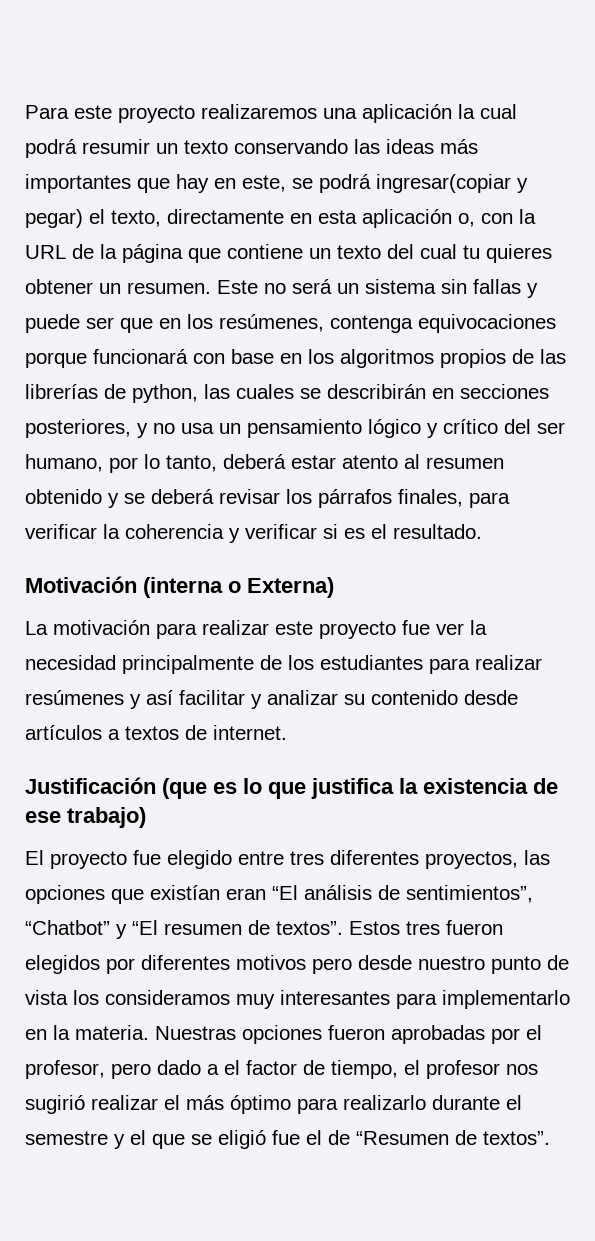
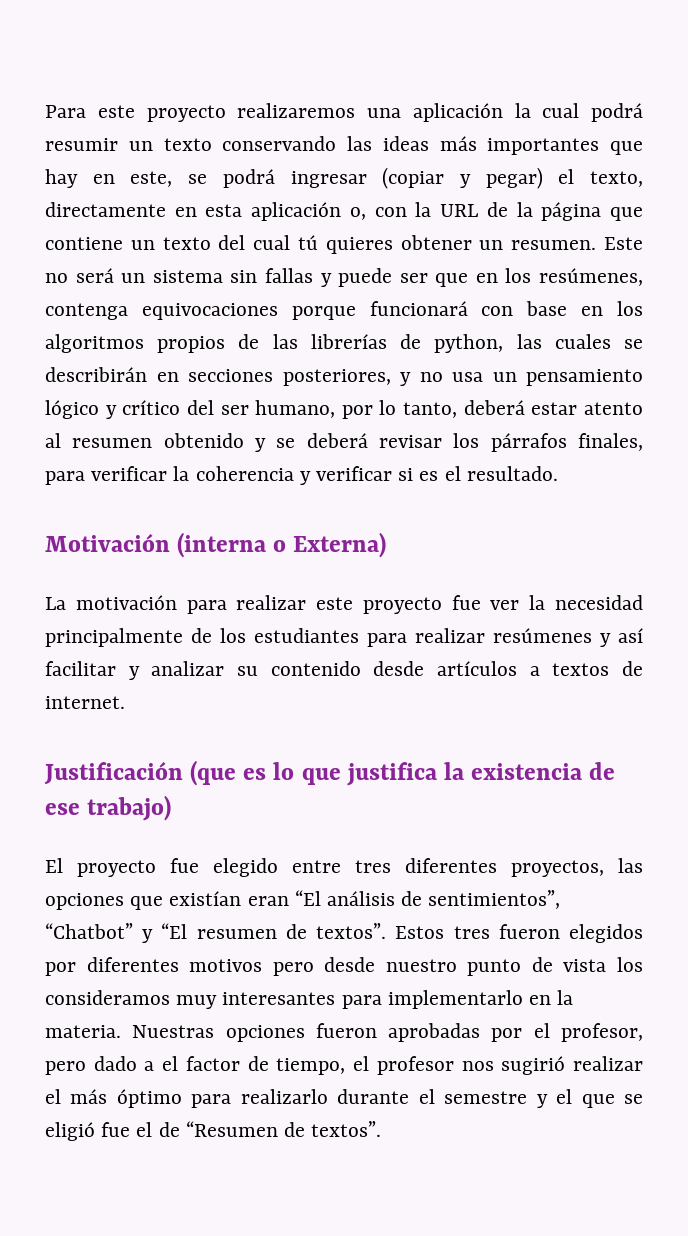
[376,174,511,193] ingresar(copiar -> [290,167,445,189] ingresar (copiar
[463,245,480,259] tu -> [298,235,318,250] tú

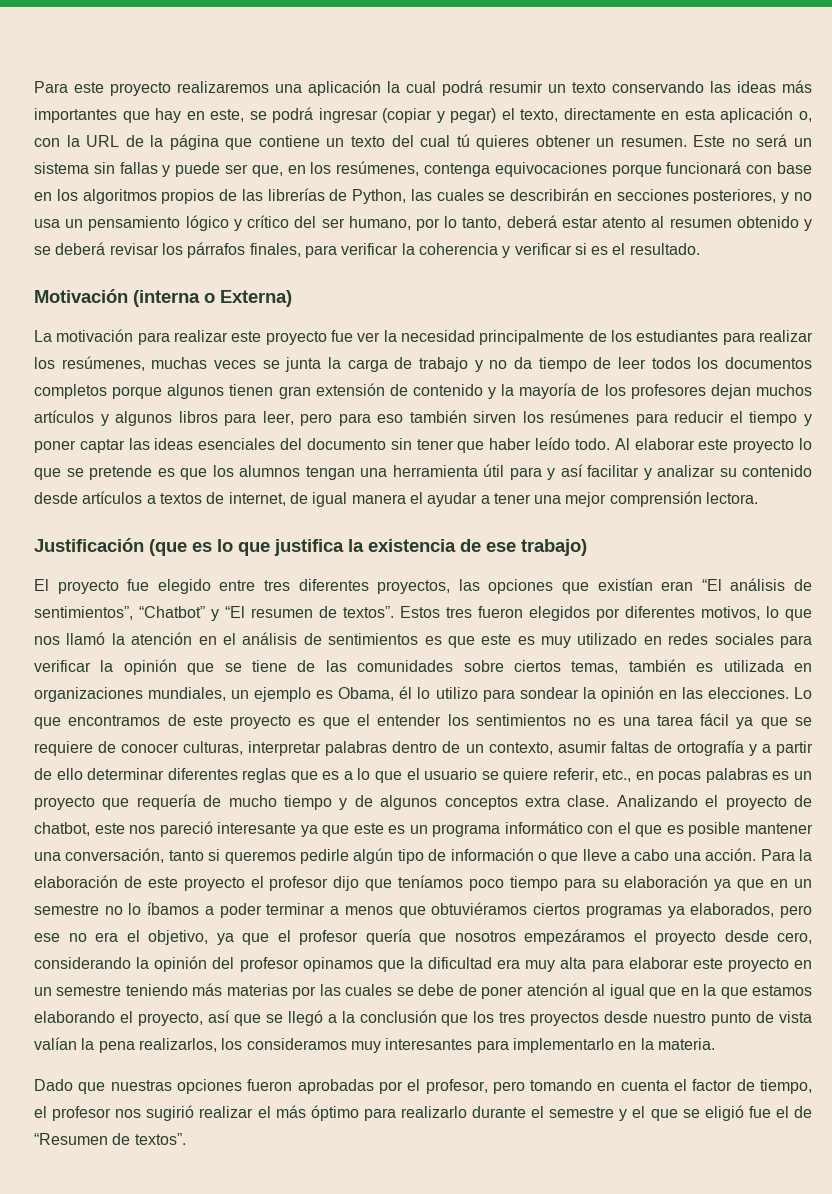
[435,273,469,287] que -> [251,165,283,177] que,
[434,334,504,353] python, -> [352,189,407,204] Python,
[493,628,592,643] resúmenes -> [34,356,812,372] [34,383,812,399] [34,410,812,426] [34,437,813,453] [34,464,542,480] los resúmenes, muchas veces se junta la carga de trabajo y no da tiempo de leer todos los documentos completos porque algunos tienen gran extensión de contenido y la mayoría de los profesores dejan muchos artículos y algunos libros para leer, pero para eso también sirven los resúmenes para reducir el tiempo y poner captar las ideas esenciales del documento sin tener que haber leído todo. Al elaborar este proyecto lo que se pretende es que los alumnos tengan una herramienta útil para
[45,696,125,709] internet. -> [228,491,759,507] internet, de igual manera el ayudar a tener una mejor comprensión lectora.
[189,959,314,976] motivos pero -> [701,606,812,621] [34,632,813,648] [34,659,812,675] [34,686,812,702] [34,713,813,729] [34,740,813,756] [34,768,812,783] [34,794,812,810] [34,821,813,837] [34,848,813,864] [34,875,812,891] [34,902,813,918] [34,929,812,945] [34,956,812,972] [34,983,813,999] [34,1010,600,1026] motivos, lo que nos llamó la atención en el análisis de sentimientos es que este es muy utilizado en redes sociales para verificar la opinión que se tiene de las comunidades sobre ciertos temas, también es utilizada en organizaciones mundiales, un ejemplo es Obama, él lo utilizo para sondear la opinión en las elecciones. Lo que encontramos de este proyecto es que el entender los sentimientos no es una tarea fácil ya que se requiere de conocer culturas, interpretar palabras dentro de un contexto, asumir faltas de ortografía y a partir de ello determinar diferentes reglas que es a lo que el usuario se quiere referir, etc., en pocas palabras es un proyecto que requería de mucho tiempo y de algunos conceptos extra clase. Analizando el proyecto de chatbot, este nos pareció interesante ya que este es un programa informático con el que es posible mantener una conversación, tanto si queremos pedirle algún tipo de información o que lleve a cabo una acción. Para la elaboración de este proyecto el profesor dijo que teníamos poco tiempo para su elaboración ya que en un semestre no lo íbamos a poder terminar a menos que obtuviéramos ciertos programas ya elaborados, pero ese no era el objetivo, ya que el profesor quería que nosotros empezáramos el proyecto desde cero, considerando la opinión del profesor opinamos que la dificultad era muy alta para elaborar este proyecto en un semestre teniendo más materias por las cuales se debe de poner atención al igual que en la que estamos elaborando el proyecto, así que se llegó a la conclusión que los tres proyectos
(607, 965) none -> [34,1037,217,1053] valían la pena realizarlos,
[132,1025,215,1038] Nuestras -> [34,1079,172,1094] // Dado que nuestras
[93,1056,155,1071] dado a -> [530,1079,669,1091] tomando en cuenta

